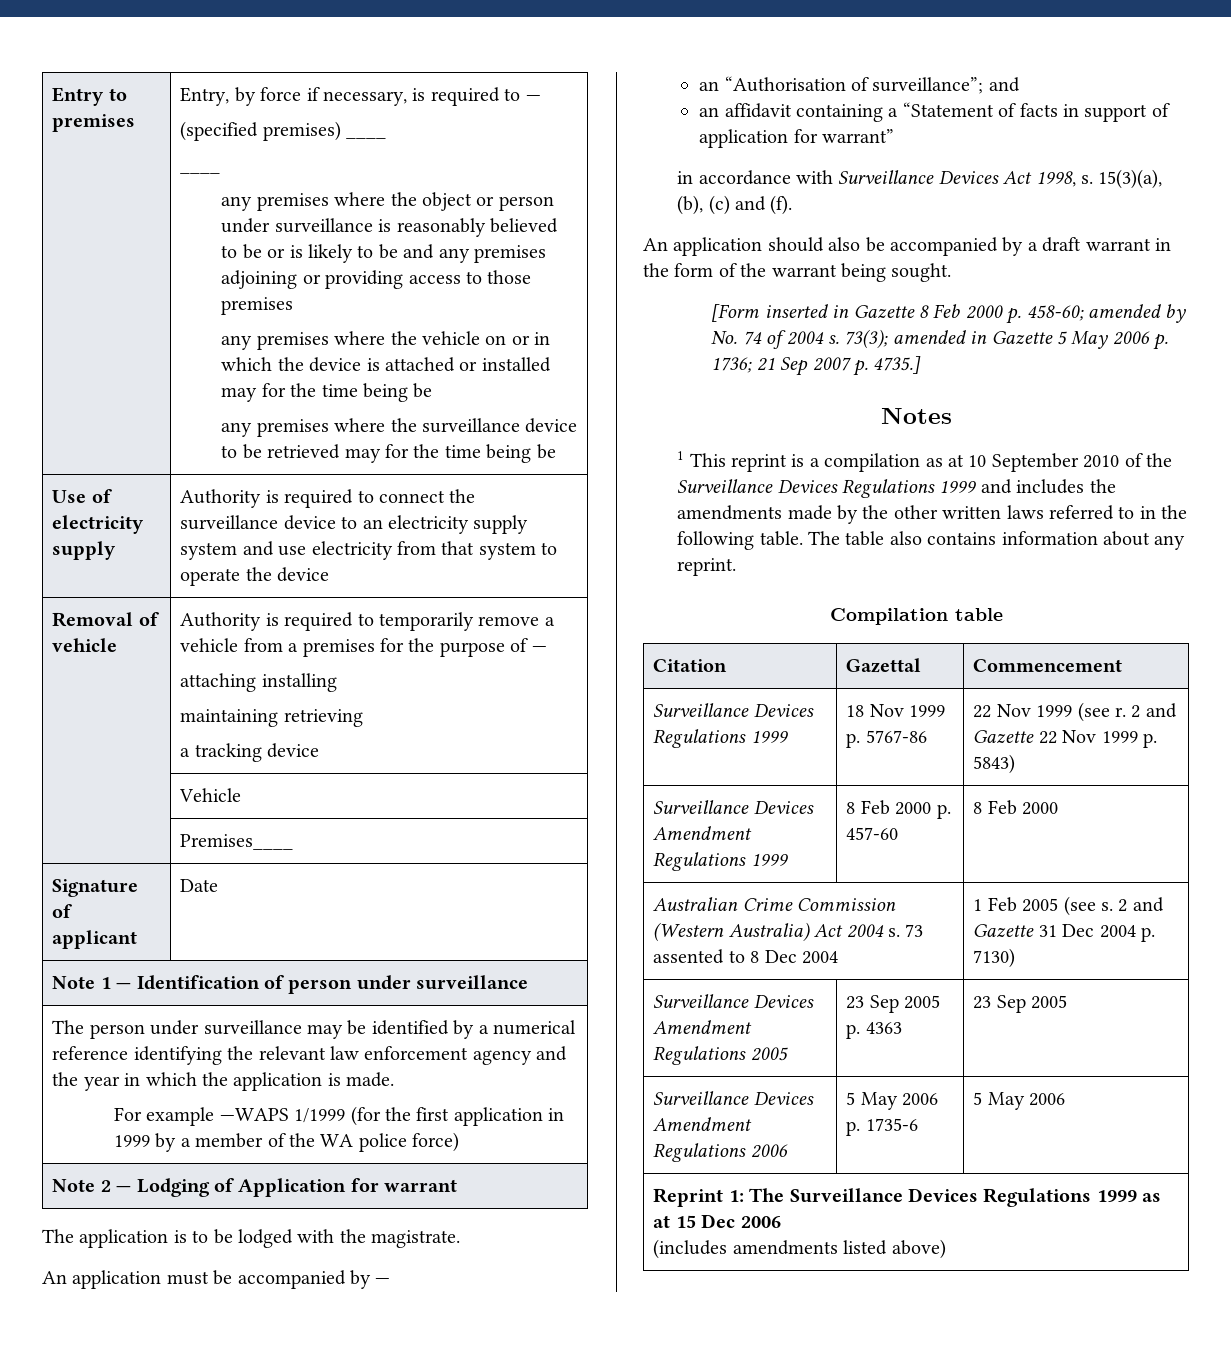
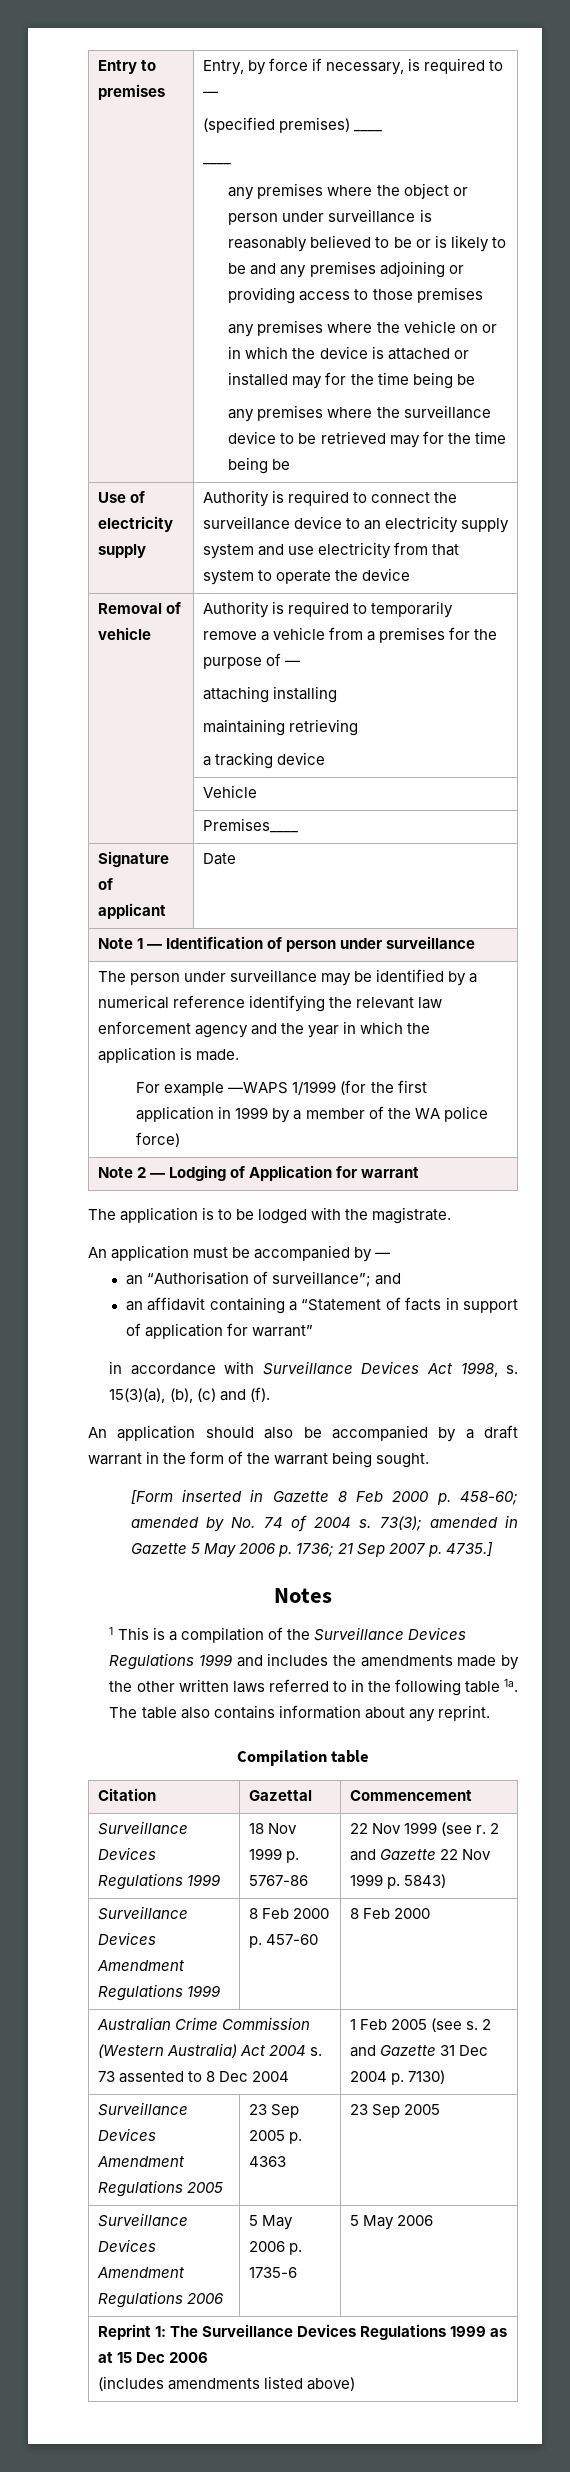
[731,454,788,472] reprint -> (149, 1633) none
[925,453,1120,472] as at 10 September 2010 -> (264, 1635) none
[759,531,803,546] table. -> [464,1679,518,1693] table 1a.

